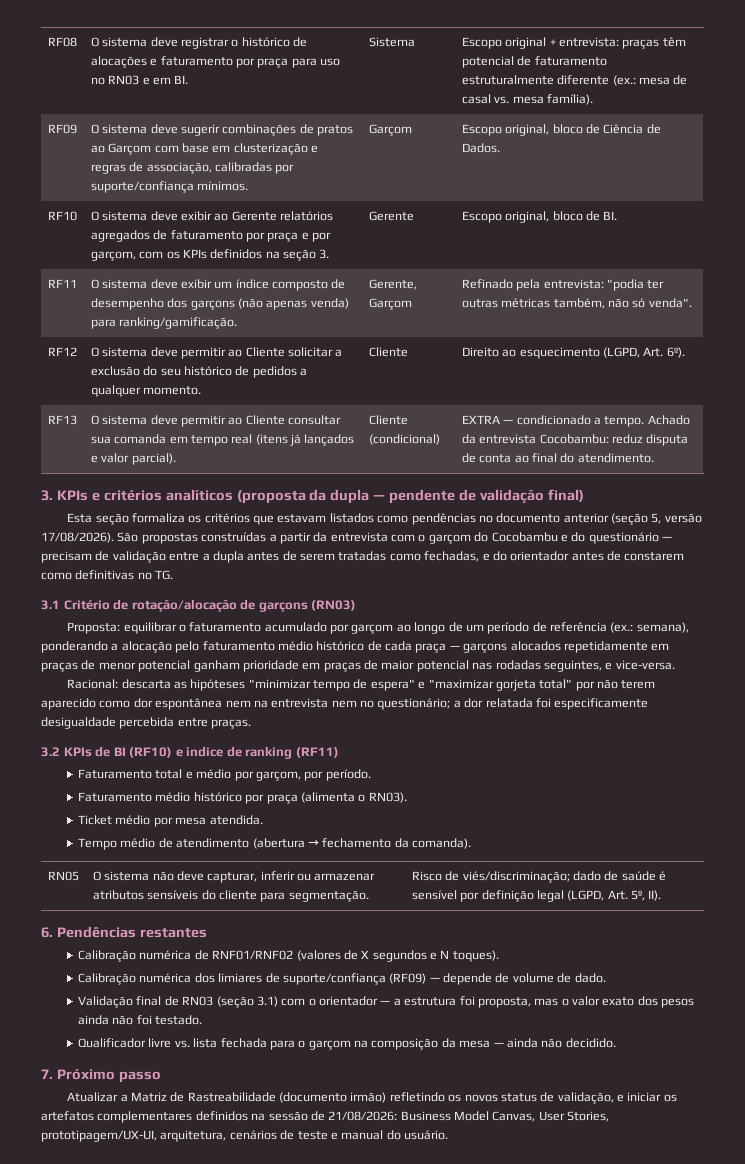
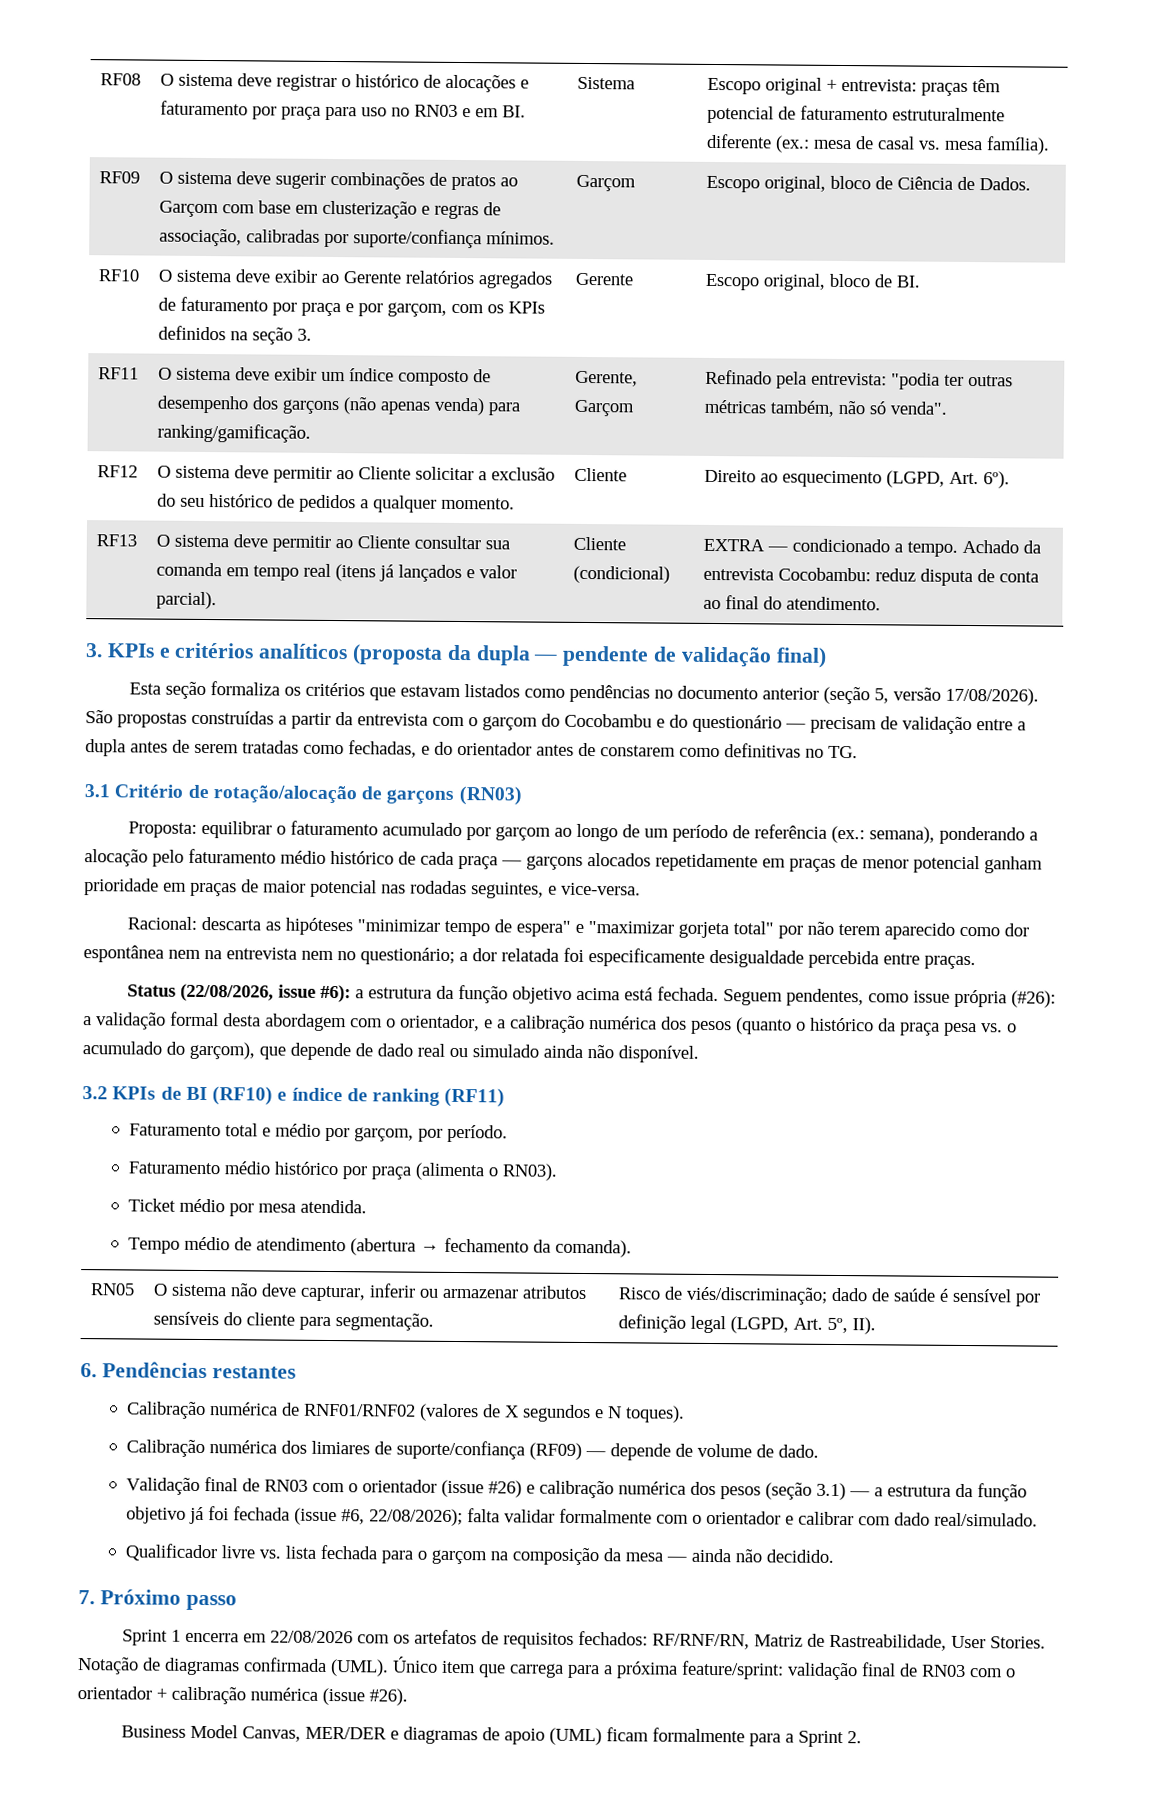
(252, 724) none -> [127,983,1057,1008] [83,1011,1017,1037] [82,1041,699,1063] // Status (22/08/2026, issue #6): a estrutura da função objetivo acima está fechada. Seguem pendentes, como issue própria (#26): a validação formal desta abordagem com o orientador, e a calibração numérica dos pesos (quanto o histórico da praça pesa vs. o acumulado do garçom), que depende de dado real ou simulado ainda não disponível.
[216,996,695,1008] [78,1015,203,1025] (seção 3.1) com o orientador — a estrutura foi proposta, mas o valor exato dos pesos ainda não foi testado. -> [311,1479,1027,1502] [125,1506,1038,1527] com o orientador (issue #26) e calibração numérica dos pesos (seção 3.1) — a estrutura da função objetivo já foi fechada (issue #6, 22/08/2026); falta validar formalmente com o orientador e calibrar com dado real/simulado.
[67,1092,677,1104] [41,1111,610,1123] [41,1130,448,1142] Atualizar a Matriz de Rastreabilidade (documento irmão) refletindo os novos status de validação, e iniciar os artefatos complementares definidos na sessão de 21/08/2026: Business Model Canvas, User Stories, prototipagem/UX-UI, arquitetura, cenários de teste e manual do usuário. -> [122,1629,1047,1651] [77,1656,1016,1681] [77,1686,408,1706] [121,1724,863,1748] Sprint 1 encerra em 22/08/2026 com os artefatos de requisitos fechados: RF/RNF/RN, Matriz de Rastreabilidade, User Stories. Notação de diagramas confirmada (UML). Único item que carrega para a próxima feature/sprint: validação final de RN03 com o orientador + calibração numérica (issue #26). // Business Model Canvas, MER/DER e diagramas de apoio (UML) ficam formalmente para a Sprint 2.

